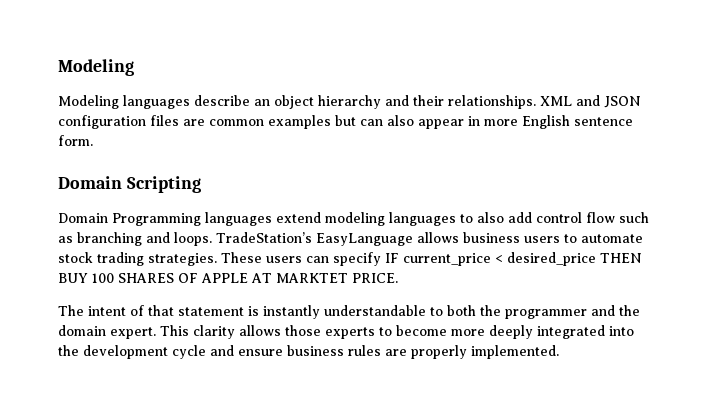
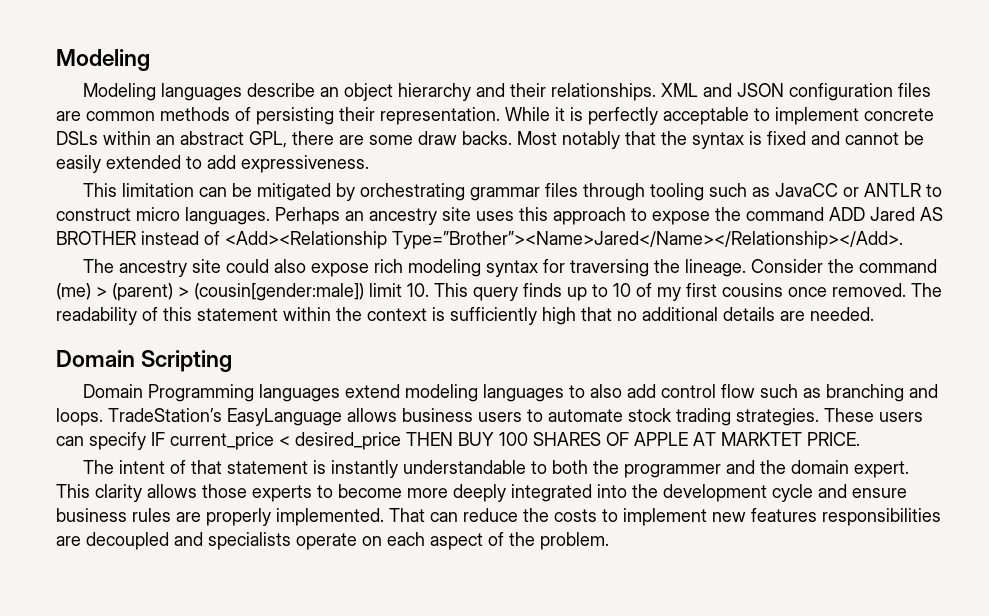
[268,115,633,129] [58,135,93,146] examples but can also appear in more English sentence form. -> [160,107,934,125] [56,131,924,149] [56,155,369,173] [83,183,943,201] [56,207,943,225] [56,231,903,249] [83,259,938,277] [56,283,942,301] [56,307,874,325] methods of persisting their representation. While it is perfectly acceptable to implement concrete DSLs within an abstract GPL, there are some draw backs. Most notably that the syntax is fixed and cannot be easily extended to add expressiveness. // This limitation can be mitigated by orchestrating grammar files through tooling such as JavaCC or ANTLR to construct micro languages. Perhaps an ancestry site uses this approach to expose the command ADD Jared AS BROTHER instead of <Add><Relationship Type=”Brother”><Name>Jared</Name></Relationship></Add>. // The ancestry site could also expose rich modeling syntax for traversing the lineage. Consider the command (me) > (parent) > (cousin[gender:male]) limit 10. This query finds up to 10 of my first cousins once removed. The readability of this statement within the context is sufficiently high that no additional details are needed.
(559, 352) none -> [389,508,941,526] [56,532,609,550] That can reduce the costs to implement new features responsibilities are decoupled and specialists operate on each aspect of the problem.

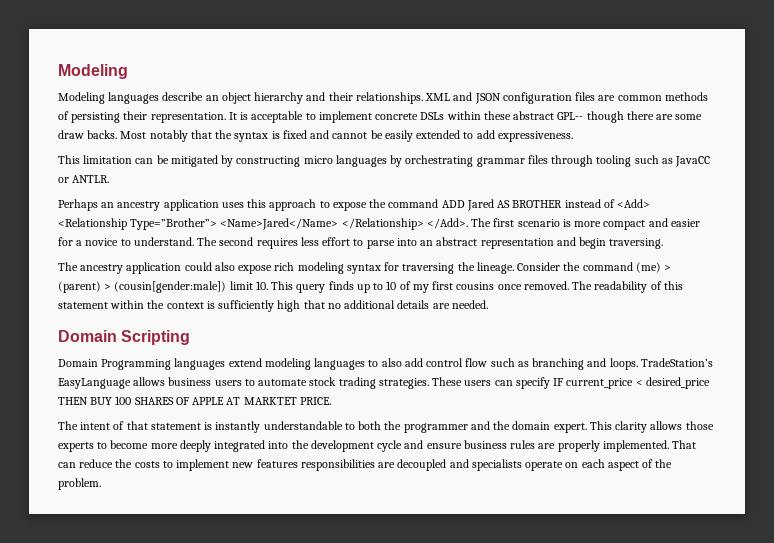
[505,107,658,125] While it is perfectly -> [228,112,249,120] It is
[156,131,287,148] an abstract GPL, -> [483,111,624,123] these abstract GPL-- though
(356, 192) none -> [236,155,403,167] constructing micro languages by
[864,183,943,197] [56,207,270,225] ANTLR to construct micro languages. -> [72,175,110,183] ANTLR. //
[442,207,471,221] site -> [163,199,219,211] application
[225,231,903,249] <Add><Relationship Type=”Brother”><Name>Jared</Name></Relationship></Add>. -> [617,199,651,208] [58,218,700,230] [58,237,664,249] <Add> <Relationship Type=”Brother”> <Name>Jared</Name> </Relationship> </Add>. The first scenario is more compact and easier for a novice to understand. The second requires less effort to parse into an abstract representation and begin traversing.
[192,259,222,273] site -> [126,262,182,274] application

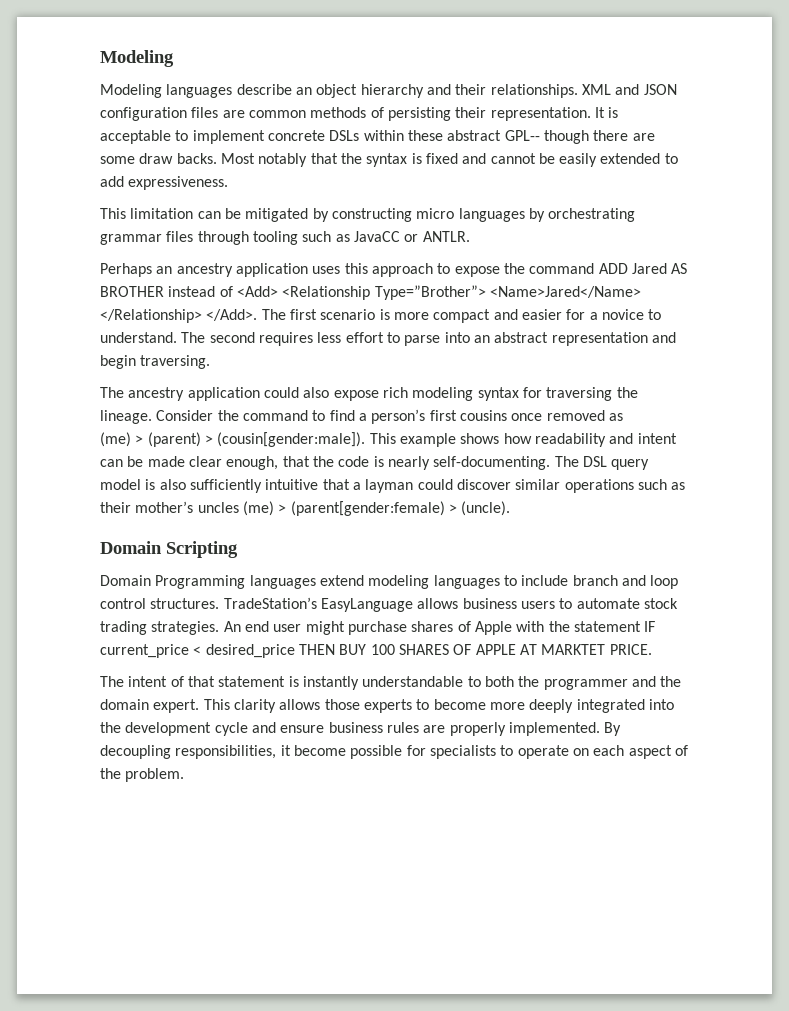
[635,262,672,273] [58,281,683,293] [58,300,488,312] (me) > (parent) > (cousin[gender:male]) limit 10. This query finds up to 10 of my first cousins once removed. The readability of this statement within the context is sufficiently high that no additional details are needed. -> [312,409,623,424] [100,432,677,447] [100,456,650,470] [100,479,686,493] [100,501,511,516] to find a person’s first cousins once removed as // (me) > (parent) > (cousin[gender:male]). This example shows how readability and intent can be made clear enough, that the code is nearly self-documenting. The DSL query model is also sufficiently intuitive that a layman could discover similar operations such as their mother’s uncles (me) > (parent[gender:female) > (uncle).
[381,358,638,370] also add control flow such as branching and loops. -> [521,575,679,589] [100,598,220,609] include branch and loop control structures.
[432,377,550,389] These users can specify -> [223,621,641,635] An end user might purchase shares of Apple with the statement
[672,440,697,449] [58,459,522,471] That can reduce the costs to implement new features responsibilities are decoupled and specialists -> [604,722,622,736] [100,745,514,759] By decoupling responsibilities, it become possible for specialists to

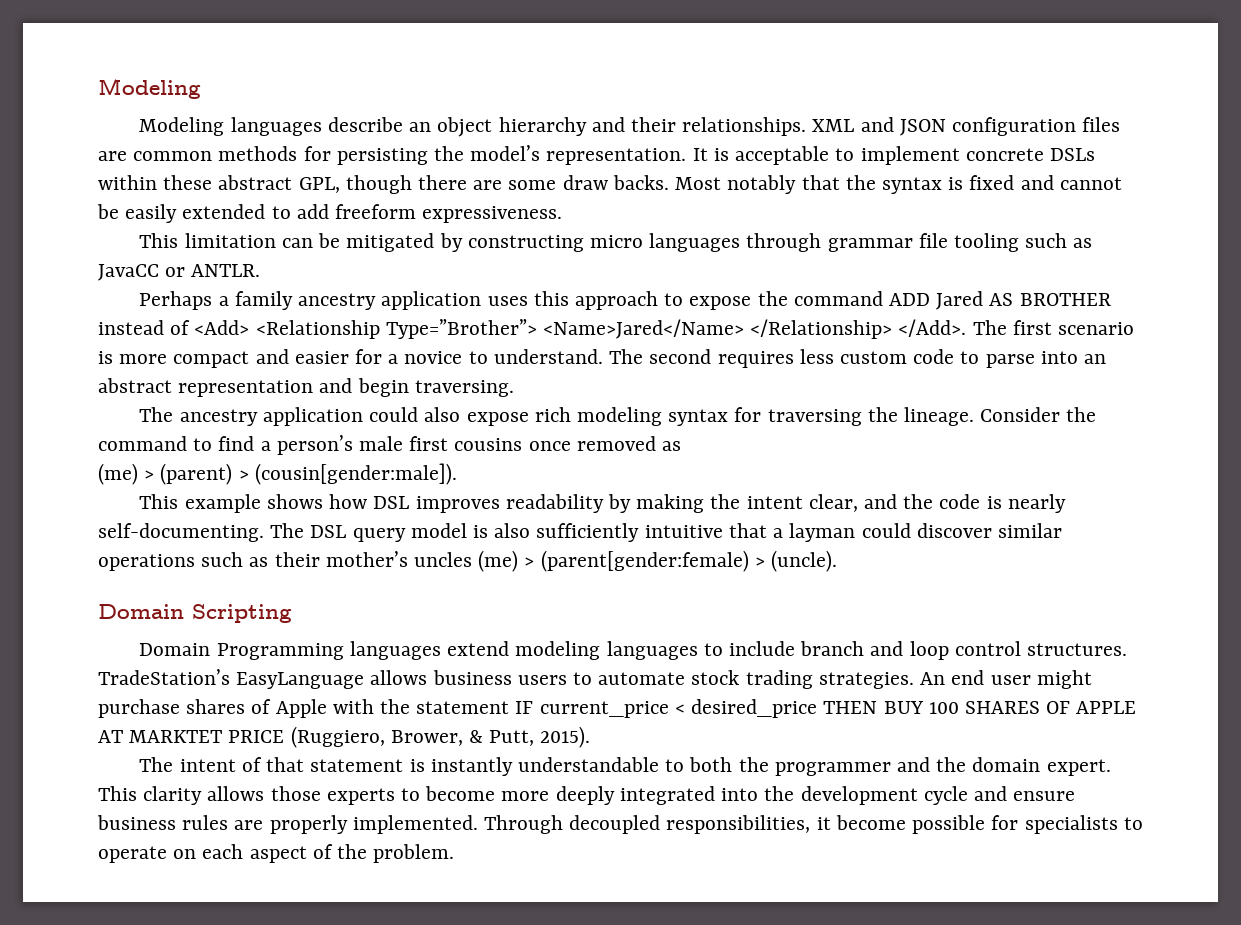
[370,107,487,121] of persisting their -> [303,145,541,165] for persisting the model’s
[504,130,540,141] GPL-- -> [298,177,340,193] GPL,
(124, 181) none -> [335,204,417,219] freeform
[528,208,636,222] [100,231,249,245] by orchestrating grammar files through -> [746,233,948,252] through grammar file
[156,266,173,274] an -> [218,291,293,310] a family
[345,332,384,343] effort -> [839,349,955,364] custom code
(426, 416) none -> [359,436,404,451] male
(366, 439) none -> (457, 474) //
[534,433,677,447] [100,456,310,470] readability and intent can be made clear enough, that -> [373,494,897,513] DSL improves readability by making the intent clear, and
[609,644,652,655] PRICE. -> [228,726,591,748] PRICE (Ruggiero, Brower, & Putt, 2015).
[604,722,622,736] [100,745,171,759] By decoupling -> [484,815,661,834] Through decoupled

